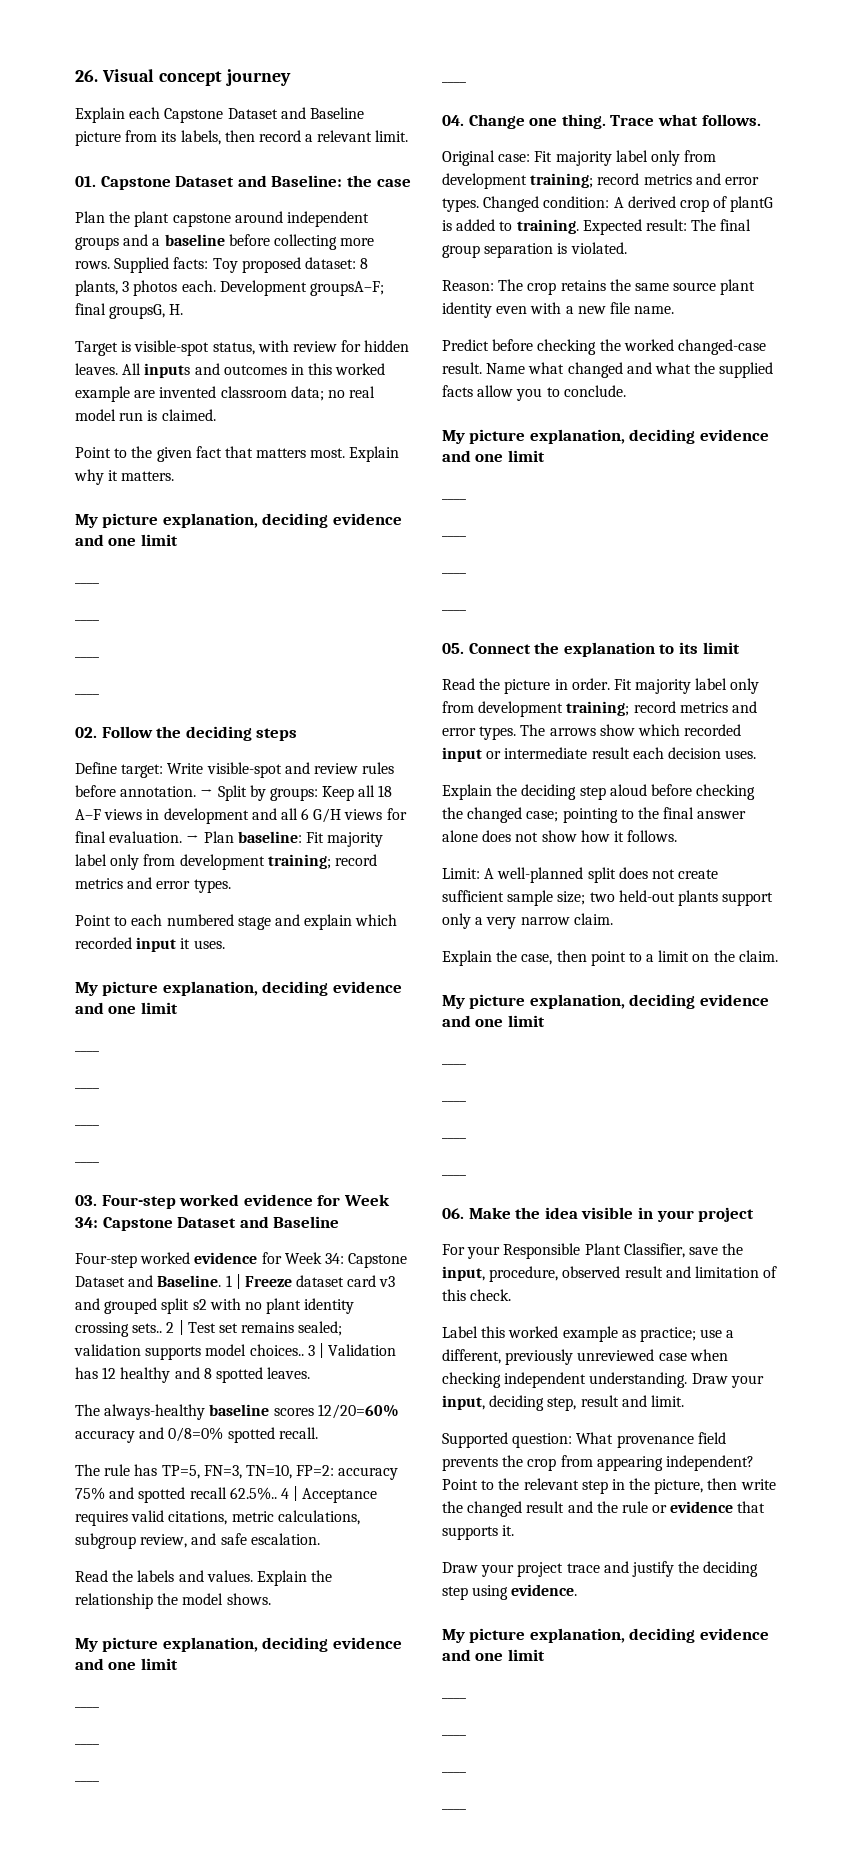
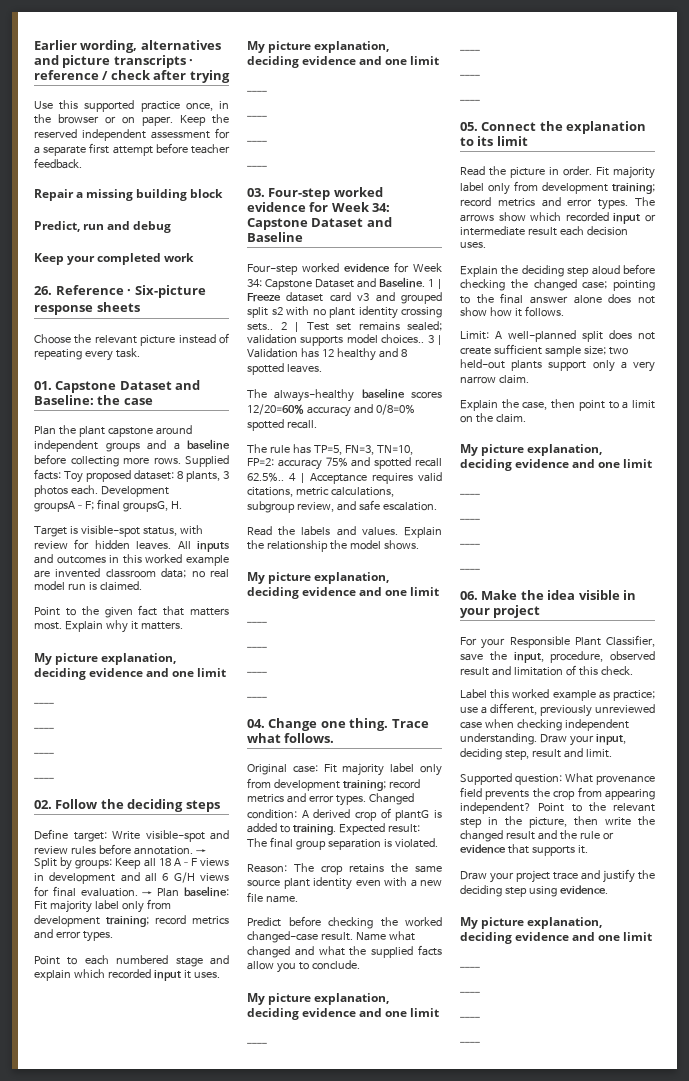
[75,69,291,86] [75,107,364,123] [75,130,409,146] 26. Visual concept journey // Explain each Capstone Dataset and Baseline picture from its labels, then record a relevant limit. -> [34,40,221,53] [34,55,194,68] [34,70,230,83] [34,100,229,112] [34,114,229,126] [34,128,230,141] [34,143,230,156] [34,158,82,169] [34,189,224,201] [34,221,172,233] [34,253,195,265] [34,285,206,298] [34,302,140,315] [34,333,229,346] [34,348,140,361] Earlier wording, alternatives and picture transcripts · reference / check after trying // Use this supported practice once, in the browser or on paper. Keep the reserved independent assessment for a separate first attempt before teacher feedback. // Repair a missing building block // Predict, run and debug // Keep your completed work // 26. Reference · Six-picture response sheets // Choose the relevant picture instead of repeating every task.

